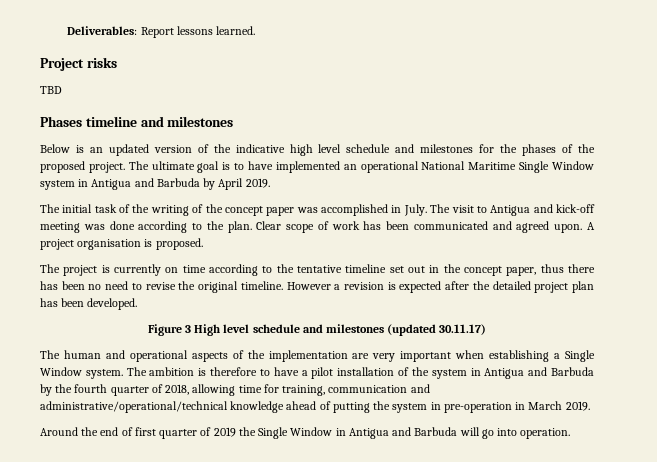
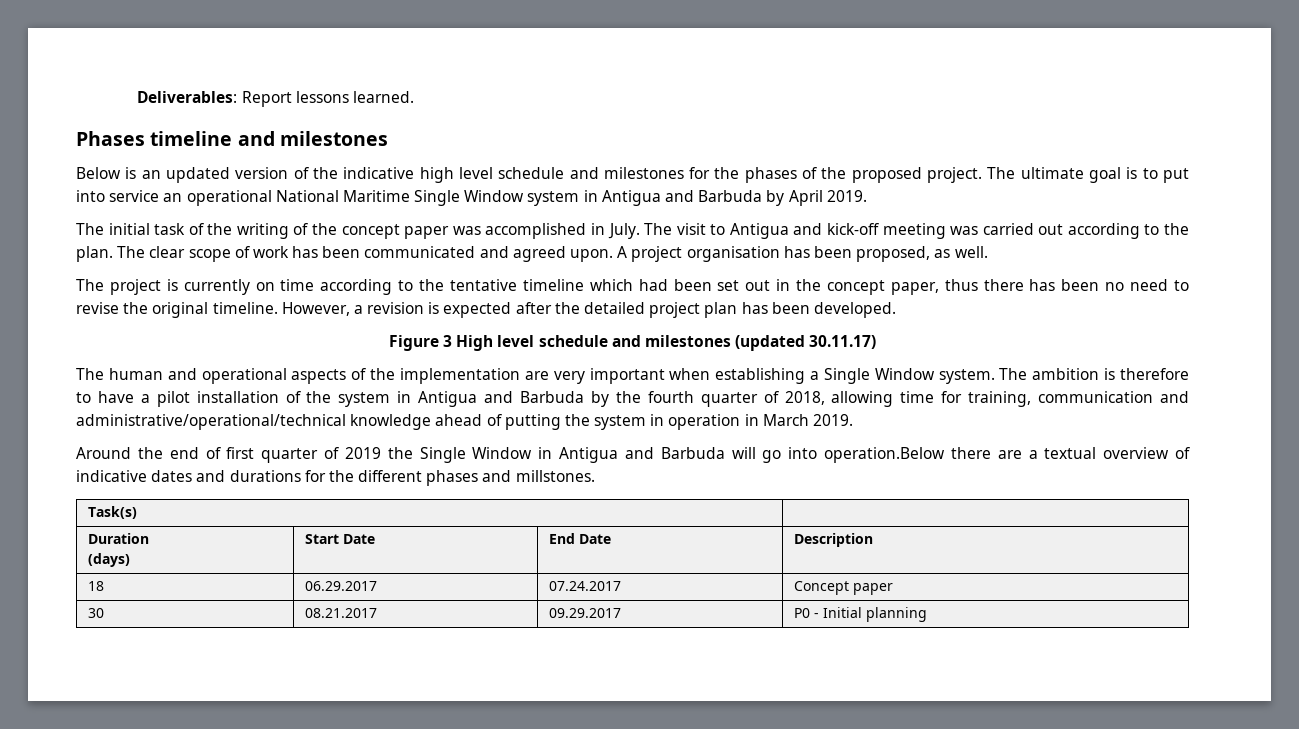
[40,57,117,71] [40,86,62,94] // Project risks // TBD -> (414, 97) none
[248,161,340,173] have implemented -> [1163,168,1190,183] [76,190,160,202] put into service
[109,221,135,230] done -> [982,223,1064,235] carried out
[256,221,282,230] Clear -> [117,246,186,258] The clear
[144,238,203,250] is proposed. -> [783,246,988,262] has been proposed, as well.
(387, 268) none -> [589,279,712,291] which had been
[286,282,331,290] However -> [281,302,350,316] However,
[443,402,512,413] pre-operation -> [668,414,741,430] operation
[520,428,571,439] operation. -> [824,447,1191,463] [76,470,595,486] [88,506,138,519] [88,533,150,544] [88,553,131,567] [305,534,376,544] [549,533,612,544] [794,533,874,547] [88,581,105,591] [305,581,378,591] [549,581,622,591] [794,581,894,595] [88,608,105,618] [305,608,378,618] [549,608,622,618] [794,607,928,622] operation.Below there are a textual overview of indicative dates and durations for the different phases and millstones. // Task(s) | // Duration // (days) | Start Date | End Date | Description // 18 | 06.29.2017 | 07.24.2017 | Concept paper // 30 | 08.21.2017 | 09.29.2017 | P0 - Initial planning

